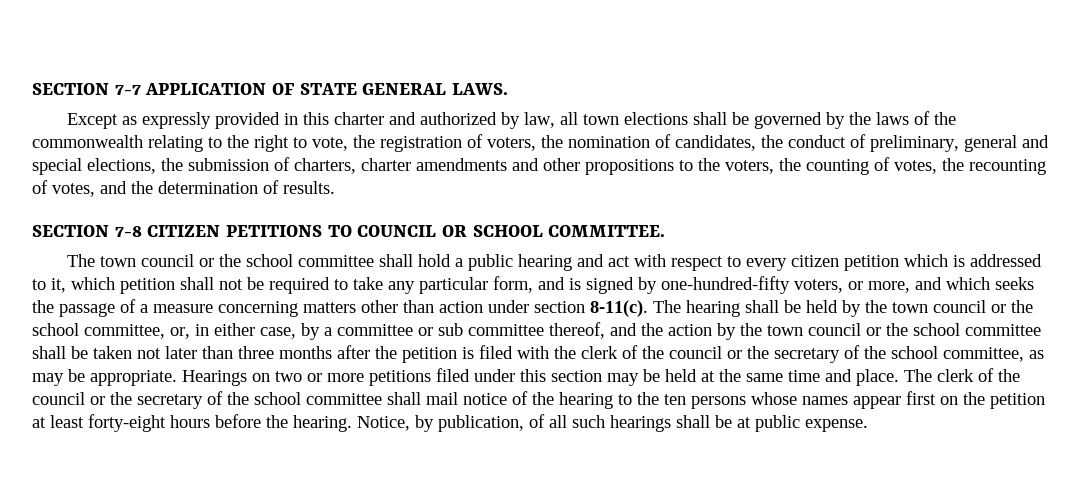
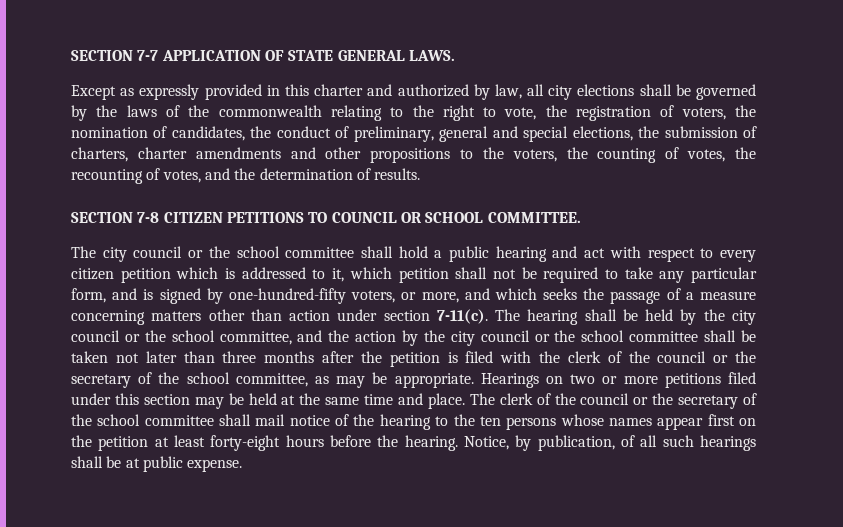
[582,114,619,125] town -> [548,85,573,100] city
[99,256,136,267] town -> [102,247,127,262] city
[590,300,648,317] 8-11(c). -> [436,309,488,324] 7-11(c).
[892,302,928,313] town -> [731,310,756,325] city
[170,322,605,340] or, in either case, by a committee or sub committee thereof, -> (292, 338) none
[767,325,803,336] town -> [450,331,475,346] city

